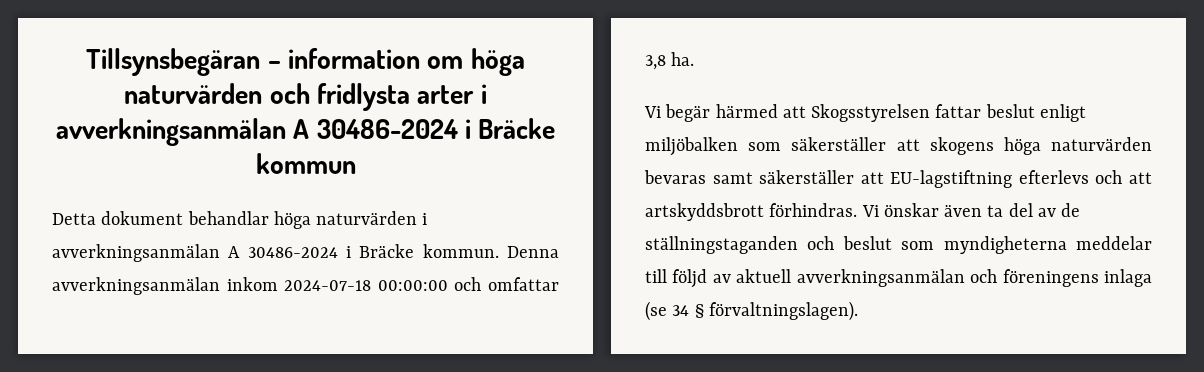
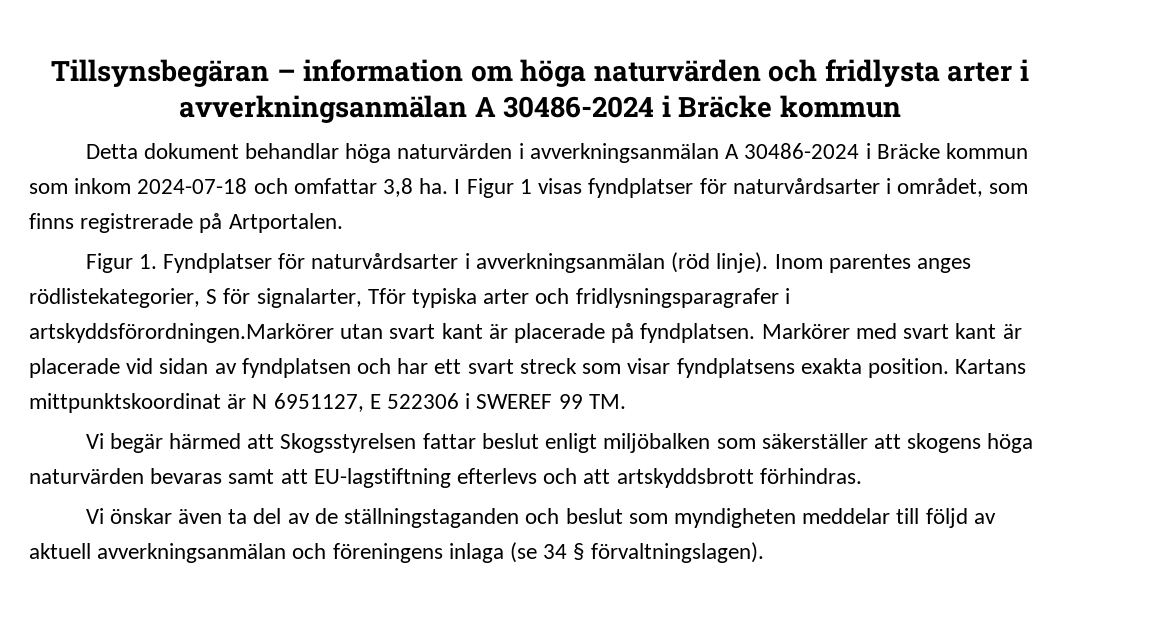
[422,244,559,258] [52,277,220,295] kommun. Denna avverkningsanmälan -> [945,143,1028,159] [29,183,68,194] kommun som
[377,280,448,291] 00:00:00 -> (248, 186) none
(695, 59) none -> [454,178,1029,198] [29,213,343,233] [85,252,971,273] [29,288,790,308] [29,323,1022,343] [29,358,1027,378] [29,393,626,413] I Figur 1 visas fyndplatser för naturvårdsarter i området, som finns registrerade på Artportalen. // Figur 1. Fyndplatser för naturvårdsarter i avverkningsanmälan (röd linje). Inom parentes anges rödlistekategorier, S för signalarter, Tför typiska arter och fridlysningsparagrafer i artskyddsförordningen.Markörer utan svart kant är placerade på fyndplatsen. Markörer med svart kant är placerade vid sidan av fyndplatsen och har ett svart streck som visar fyndplatsens exakta position. Kartans mittpunktskoordinat är N 6951127, E 522306 i SWEREF 99 TM.
[759,170,855,184] säkerställer -> (275, 476) none
(858, 210) none -> (862, 476) //
[943,236,1067,254] myndigheterna -> [673,508,796,528] myndigheten

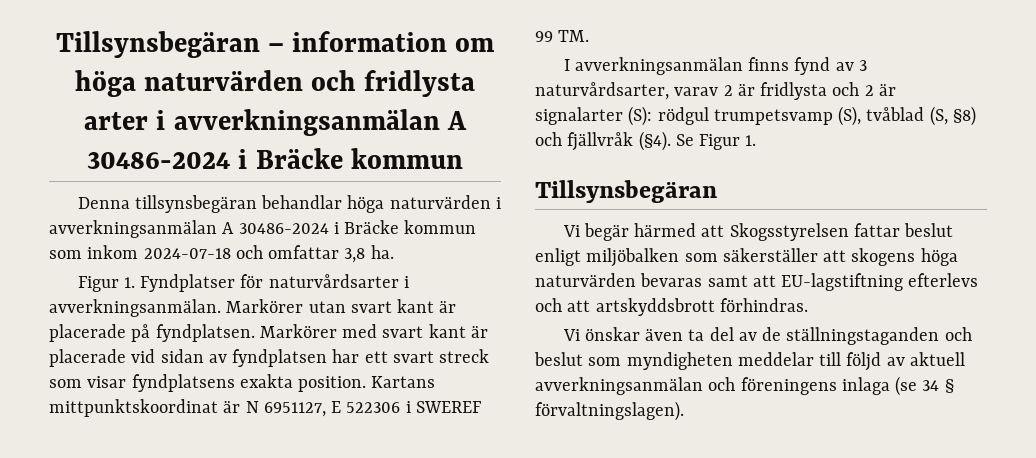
[85,143,239,159] Detta dokument -> [77,195,257,213] Denna tillsynsbegäran
[454,178,1029,198] [29,213,343,233] I Figur 1 visas fyndplatser för naturvårdsarter i området, som finns registrerade på Artportalen. -> (394, 252) none
[475,252,971,273] [29,288,790,308] [29,323,334,343] avverkningsanmälan (röd linje). Inom parentes anges rödlistekategorier, S för signalarter, Tför typiska arter och fridlysningsparagrafer i artskyddsförordningen.Markörer -> [49,299,304,317] avverkningsanmälan. Markörer
[357,358,392,374] och -> (328, 358) none
(626, 401) none -> [563,57,867,75] [535,82,896,100] [535,106,976,126] [535,131,757,151] [535,180,717,203] // I avverkningsanmälan finns fynd av 3 naturvårdsarter, varav 2 är fridlysta och 2 är signalarter (S): rödgul trumpetsvamp (S), tvåblad (S, §8) och fjällvråk (§4). Se Figur 1. // Tillsynsbegäran

